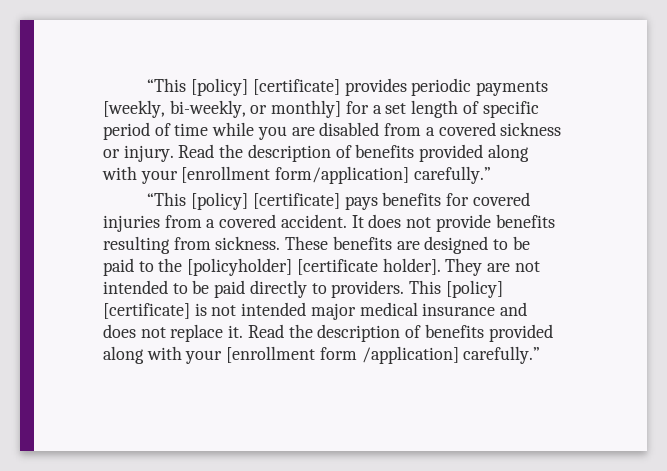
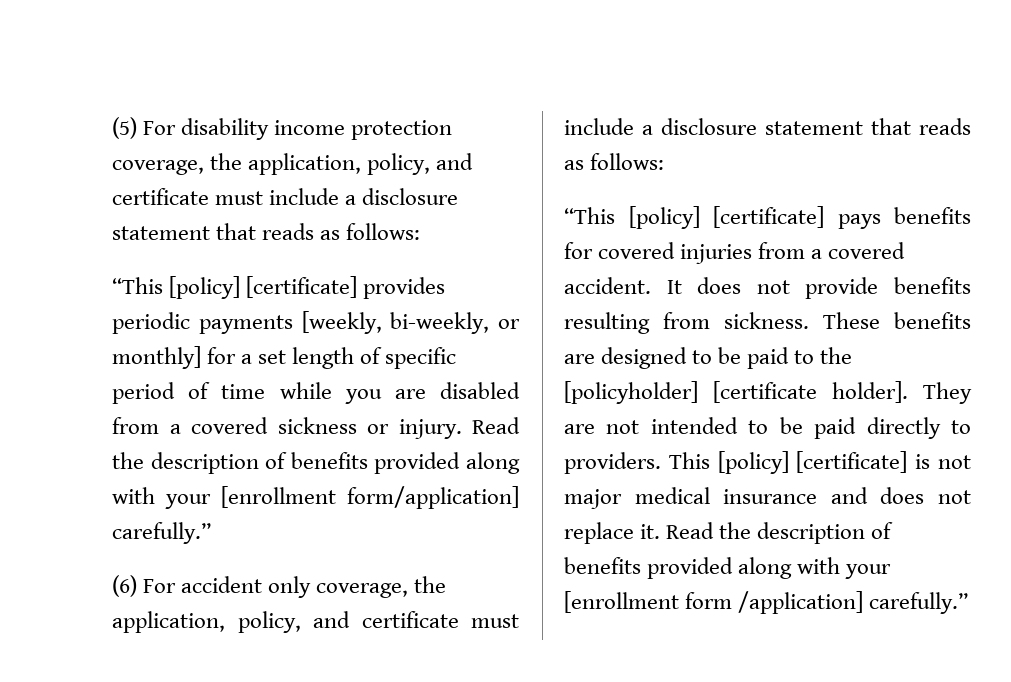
(147, 85) none -> [112,117,453,140] [112,153,474,175] [112,188,459,205] [112,223,421,240] (5) For disability income protection coverage, the application, policy, and certificate must include a disclosure statement that reads as follows: //
(491, 175) none -> [112,575,447,598] [112,611,519,633] [564,118,971,135] [564,153,665,170] // (6) For accident only coverage, the application, policy, and certificate must include a disclosure statement that reads as follows:
[241,302,307,316] intended -> (971, 462) none

